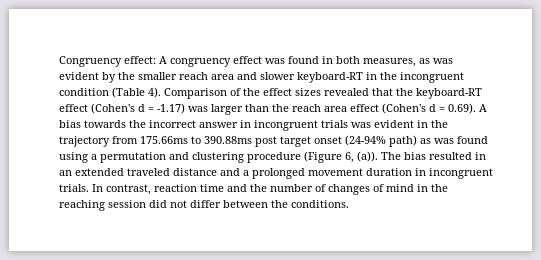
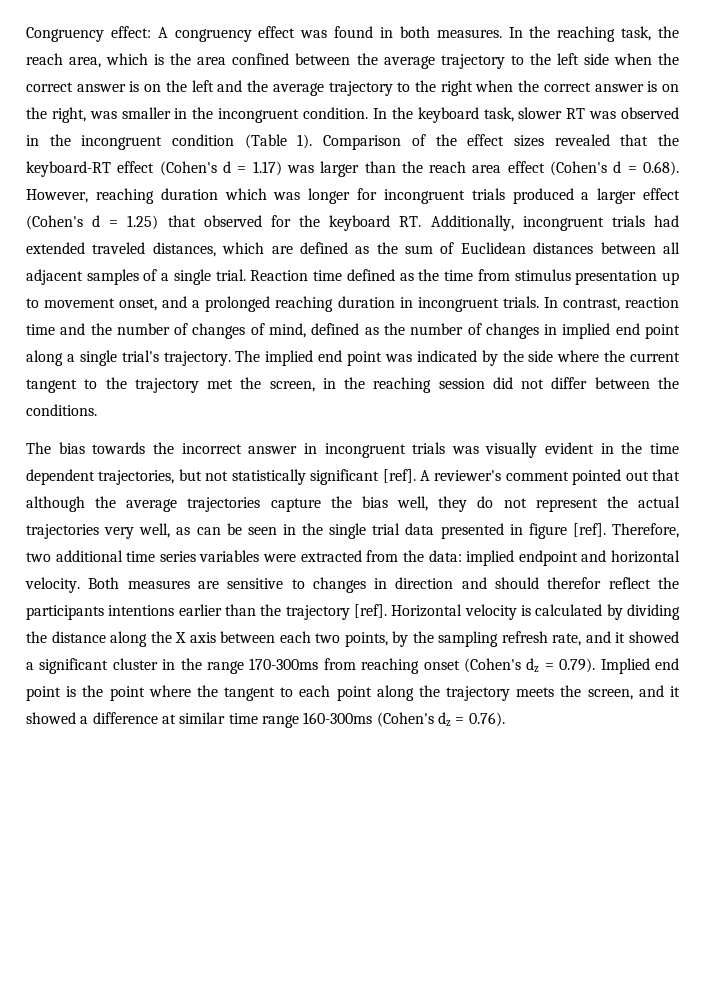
[363,58,453,67] [59,72,363,83] measures, as was evident by the smaller reach area and slower keyboard-RT -> [436,26,679,42] [26,53,679,69] [26,80,679,96] [26,107,680,123] measures. In the reaching task, the reach area, which is the area confined between the average trajectory to the left side when the correct answer is on the left and the average trajectory to the right when the correct answer is on the right, was smaller in the incongruent condition. In the keyboard task, slower RT was observed
[148,87,161,98] 4). -> [297,134,313,149] 1).
[157,103,185,114] -1.17) -> [252,161,282,176] 1.17)
[448,103,487,114] [59,120,448,131] [59,135,488,147] [59,151,486,163] [59,168,217,176] 0.69). A bias towards the incorrect answer in incongruent trials was evident in the trajectory from 175.66ms to 390.88ms post target onset (24-94% path) as was found using a permutation and clustering procedure (Figure 6, (a)). The bias resulted in an extended traveled distance -> [643,161,679,176] [26,188,681,204] [26,215,679,231] [26,242,680,257] [26,269,680,285] [26,298,158,311] 0.68). However, reaching duration which was longer for incongruent trials produced a larger effect (Cohen's d = 1.25) that observed for the keyboard RT. Additionally, incongruent trials had extended traveled distances, which are defined as the sum of Euclidean distances between all adjacent samples of a single trial. Reaction time defined as the time from stimulus presentation up to movement onset,
[308,168,363,176] movement -> [275,296,334,312] reaching
[386,184,414,192] mind -> [269,323,680,339] [26,350,680,366] [26,377,315,393] mind, defined as the number of changes in implied end point along a single trial's trajectory. The implied end point was indicated by the side where the current tangent to the trajectory met the screen,
(349, 204) none -> [26,442,679,458] [26,469,681,485] [26,496,680,512] [26,523,679,539] [26,550,681,566] [25,577,679,593] [26,604,680,620] [26,631,679,647] [26,658,679,674] [26,685,680,701] [26,712,505,728] // The bias towards the incorrect answer in incongruent trials was visually evident in the time dependent trajectories, but not statistically significant [ref]. A reviewer's comment pointed out that although the average trajectories capture the bias well, they do not represent the actual trajectories very well, as can be seen in the single trial data presented in figure [ref]. Therefore, two additional time series variables were extracted from the data: implied endpoint and horizontal velocity. Both measures are sensitive to changes in direction and should therefor reflect the participants intentions earlier than the trajectory [ref]. Horizontal velocity is calculated by dividing the distance along the X axis between each two points, by the sampling refresh rate, and it showed a significant cluster in the range 170-300ms from reaching onset (Cohen's dz = 0.79). Implied end point is the point where the tangent to each point along the trajectory meets the screen, and it showed a difference at similar time range 160-300ms (Cohen's dz = 0.76).

